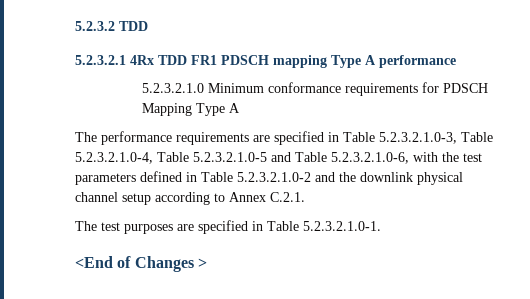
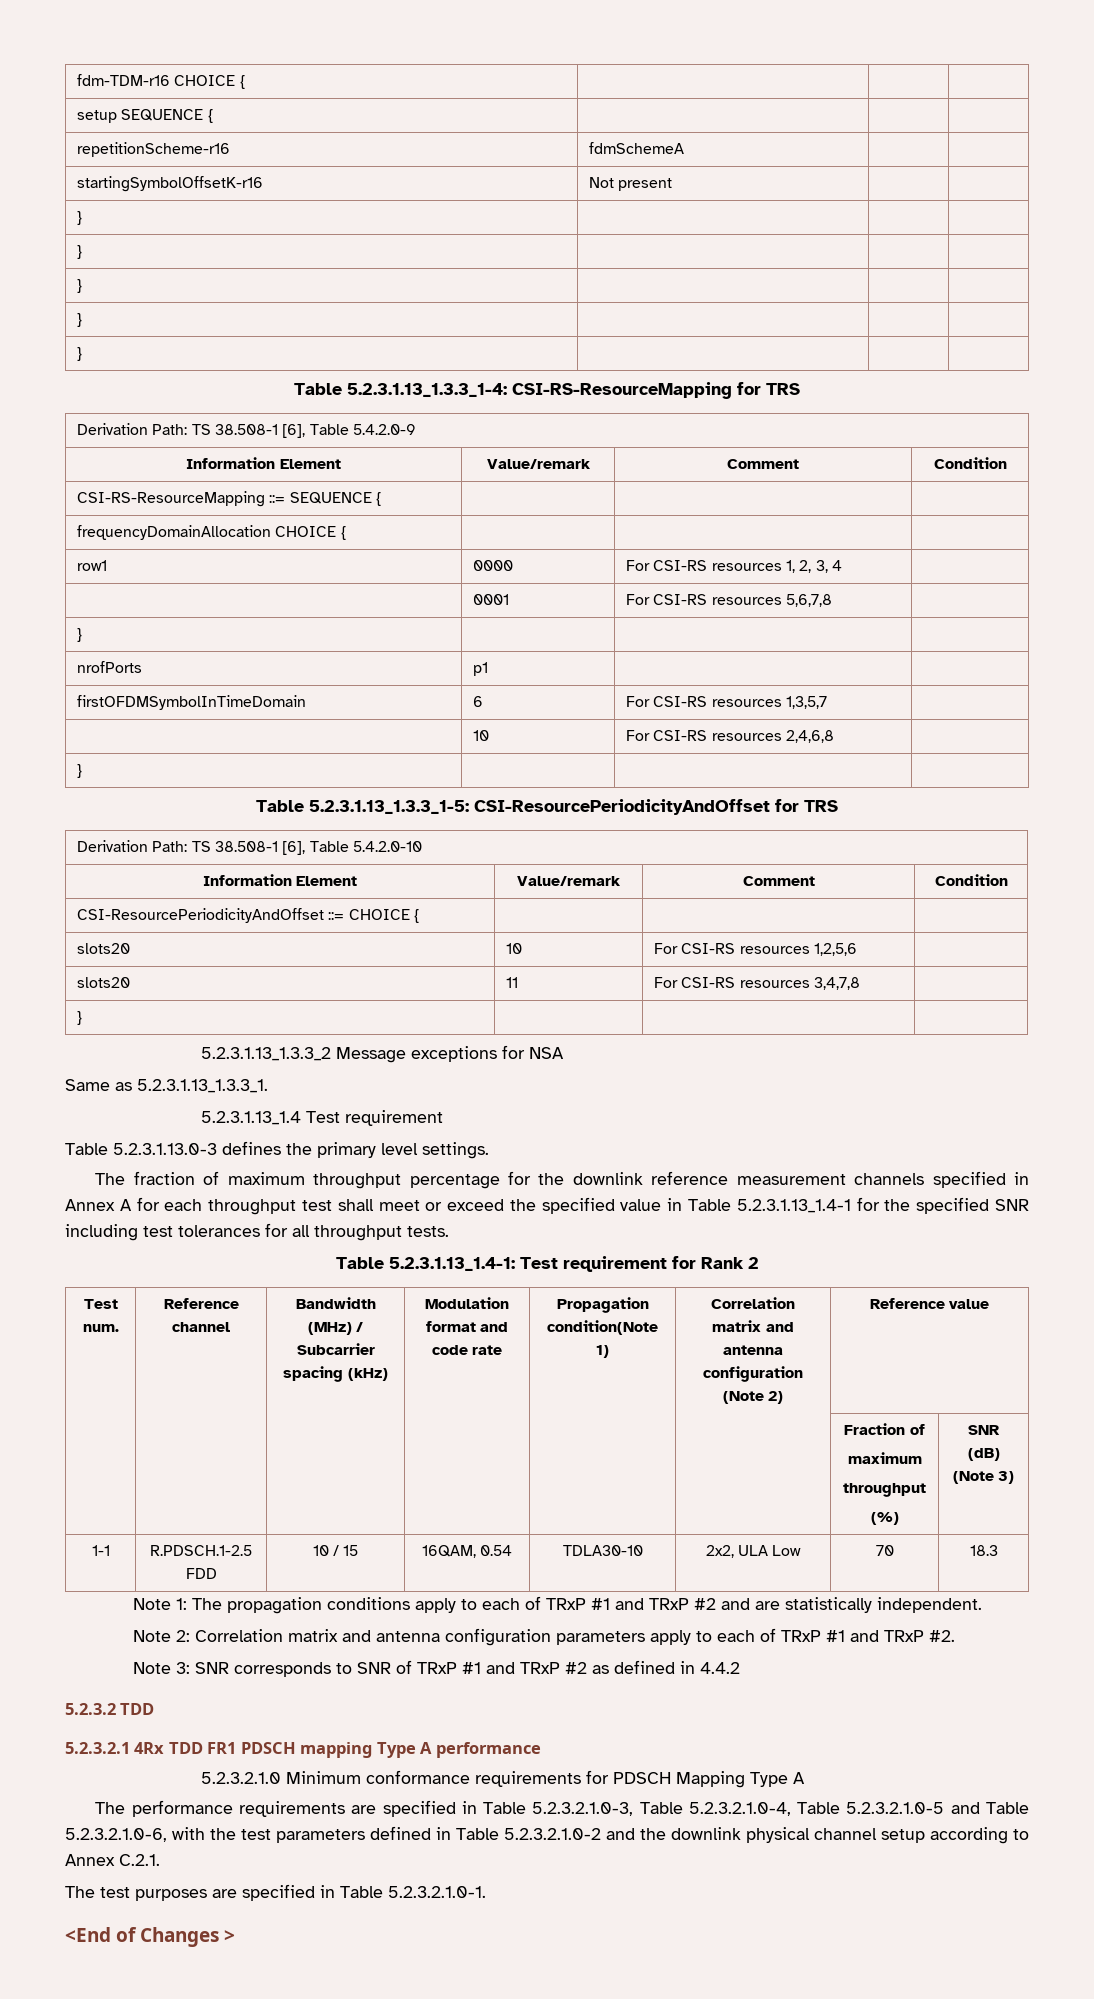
(75, 26) none -> [77,74,245,89] [77,109,213,123] [77,142,231,157] [589,142,685,154] [77,176,264,192] [589,177,673,191] [77,211,83,225] [77,245,83,259] [77,279,83,293] [77,313,83,327] [77,347,83,361] [294,382,800,399] [77,423,416,438] [186,457,341,469] [486,459,591,469] [726,459,799,469] [933,457,1007,469] [77,491,381,507] [77,525,346,540] [77,560,108,571] [473,560,514,571] [626,560,842,573] [473,594,510,605] [626,594,832,607] [77,628,83,642] [77,661,143,673] [473,662,489,676] [77,695,307,710] [473,696,484,707] [626,696,827,709] [473,730,490,741] [626,730,834,743] [77,764,83,778] [256,799,838,815] [77,840,422,855] [202,874,358,886] [517,876,621,886] [742,876,815,886] [934,874,1008,886] [77,908,419,923] [77,943,131,954] [506,943,523,954] [654,943,857,956] [77,977,131,988] [506,977,519,988] [654,977,860,990] [77,1011,83,1025] [200,1045,564,1063] [65,1079,268,1093] [200,1110,443,1126] [65,1141,489,1159] [95,1171,1029,1189] [65,1197,1029,1215] [65,1223,449,1241] [335,1256,759,1272] [83,1299,118,1309] [82,1324,119,1332] [163,1298,239,1309] [172,1322,230,1332] [295,1297,376,1309] [307,1322,364,1335] [296,1343,375,1355] [283,1366,388,1382] [425,1297,509,1309] [425,1321,509,1332] [431,1345,503,1355] [556,1297,649,1313] [547,1320,658,1335] [596,1345,609,1358] [711,1297,795,1309] [712,1320,794,1332] [723,1345,783,1355] [703,1366,803,1382] [722,1391,784,1404] [869,1298,990,1309] [844,1423,925,1435] [847,1452,922,1464] [843,1483,926,1497] [870,1512,899,1525] [968,1425,1000,1435] [967,1448,1000,1461] [952,1471,1015,1484] [91,1545,110,1556] [150,1545,252,1556] [185,1568,217,1579] [312,1545,359,1556] [421,1545,513,1558] [562,1545,643,1556] [705,1545,802,1558] [875,1545,894,1556] [969,1545,998,1556] [132,1596,982,1614] [132,1628,955,1646] [132,1660,740,1677] fdm-TDM-r16 CHOICE { | | | // setup SEQUENCE { | | | // repetitionScheme-r16 | fdmSchemeA | | // startingSymbolOffsetK-r16 | Not present | | // } | | | // } | | | // } | | | // } | | | // } | | | // Table 5.2.3.1.13_1.3.3_1-4: CSI-RS-ResourceMapping for TRS // Derivation Path: TS 38.508-1 [6], Table 5.4.2.0-9 // Information Element | Value/remark | Comment | Condition // CSI-RS-ResourceMapping ::= SEQUENCE { | | | // frequencyDomainAllocation CHOICE { | | | // row1 | 0000 | For CSI-RS resources 1, 2, 3, 4 | // | 0001 | For CSI-RS resources 5,6,7,8 | // } | | | // nrofPorts | p1 | | // firstOFDMSymbolInTimeDomain | 6 | For CSI-RS resources 1,3,5,7 | // | 10 | For CSI-RS resources 2,4,6,8 | // } | | | // Table 5.2.3.1.13_1.3.3_1-5: CSI-ResourcePeriodicityAndOffset for TRS // Derivation Path: TS 38.508-1 [6], Table 5.4.2.0-10 // Information Element | Value/remark | Comment | Condition // CSI-ResourcePeriodicityAndOffset ::= CHOICE { | | | // slots20 | 10 | For CSI-RS resources 1,2,5,6 | // slots20 | 11 | For CSI-RS resources 3,4,7,8 | // } | | | // 5.2.3.1.13_1.3.3_2 Message exceptions for NSA // Same as 5.2.3.1.13_1.3.3_1. // 5.2.3.1.13_1.4 Test requirement // Table 5.2.3.1.13.0-3 defines the primary level settings. // The fraction of maximum throughput percentage for the downlink reference measurement channels specified in Annex A for each throughput test shall meet or exceed the specified value in Table 5.2.3.1.13_1.4-1 for the specified SNR including test tolerances for all throughput tests. // Table 5.2.3.1.13_1.4-1: Test requirement for Rank 2 // Test num. | Reference channel | Bandwidth (MHz) / Subcarrier spacing (kHz) | Modulation format and code rate | Propagation condition(Note 1) | Correlation matrix and antenna configuration (Note 2) | Reference value // | | | | | | Fraction of // maximum // throughput // (%) | SNR (dB) (Note 3) // 1-1 | R.PDSCH.1-2.5 FDD | 10 / 15 | 16QAM, 0.54 | TDLA30-10 | 2x2, ULA Low | 70 | 18.3 // Note 1: The propagation conditions apply to each of TRxP #1 and TRxP #2 and are statistically independent. // Note 2: Correlation matrix and antenna configuration parameters apply to each of TRxP #1 and TRxP #2. // Note 3: SNR corresponds to SNR of TRxP #1 and TRxP #2 as defined in 4.4.2 //

